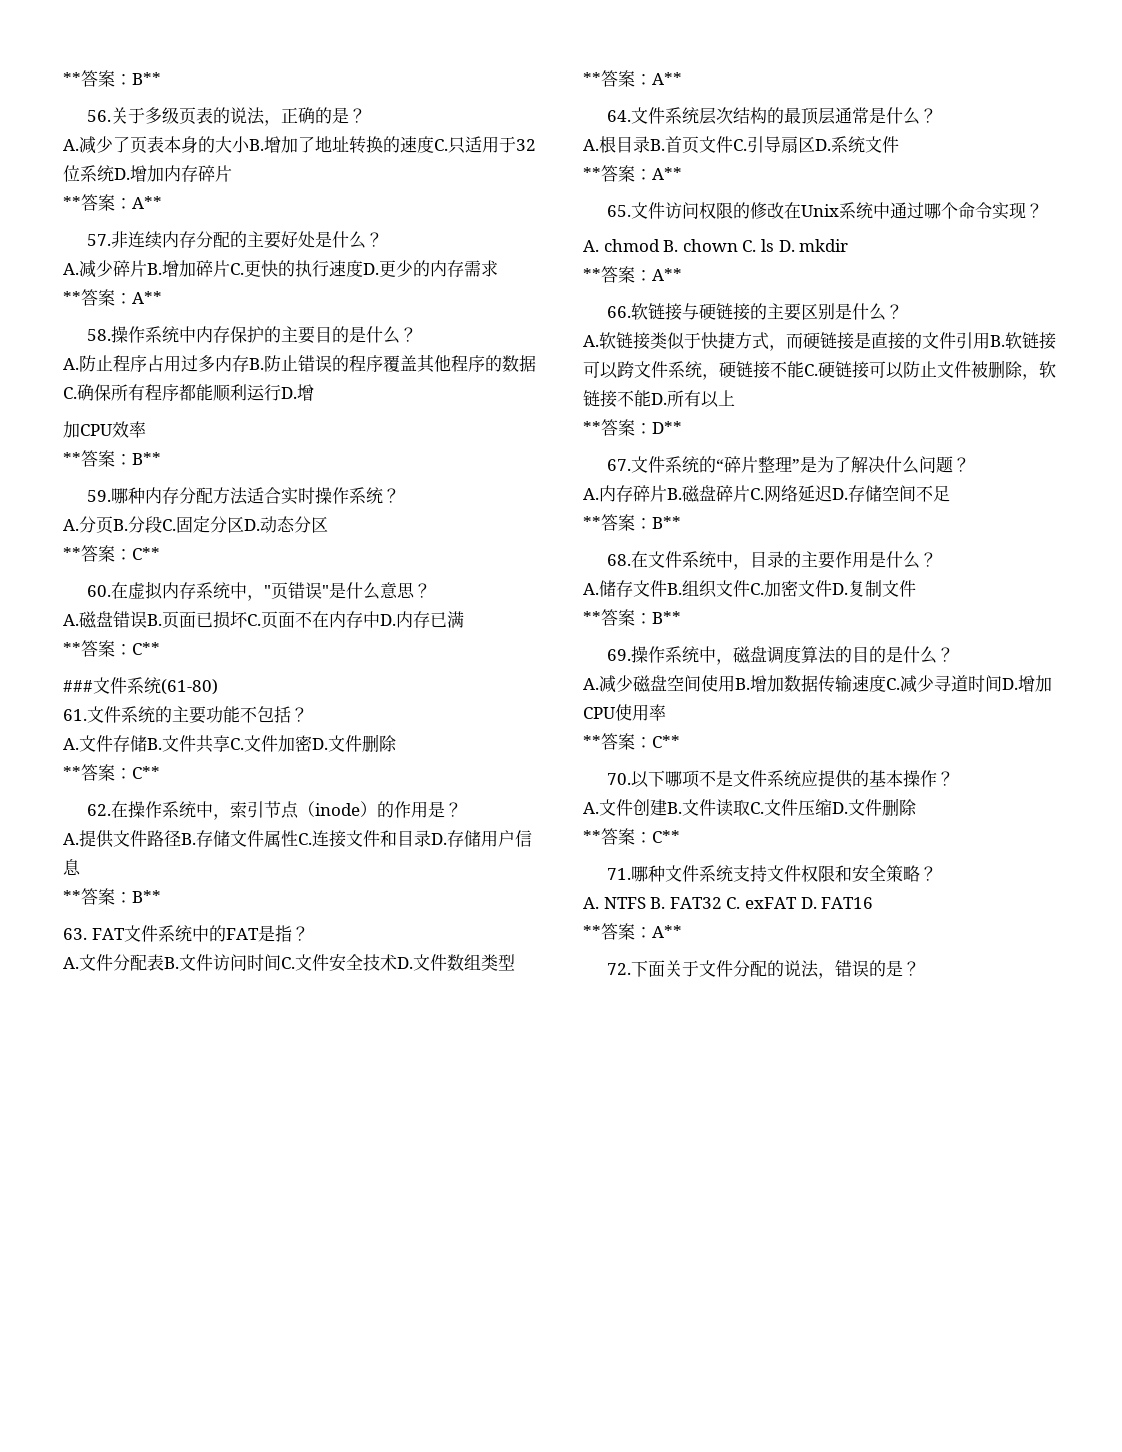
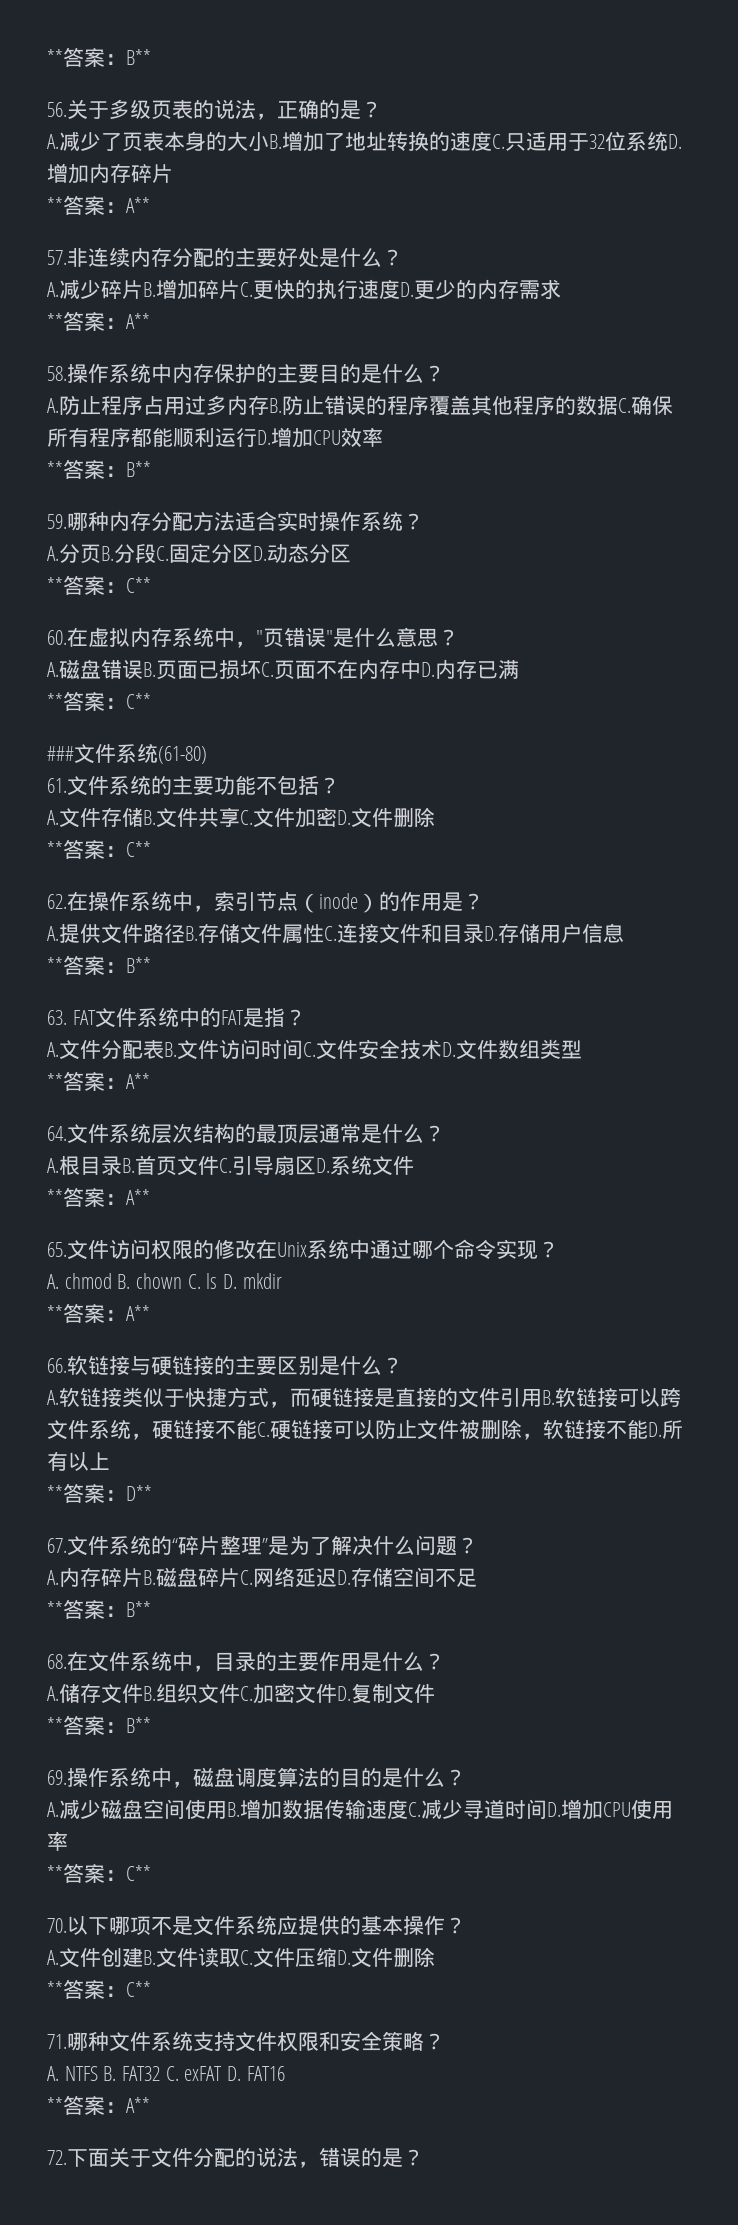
(314, 392) // -> (292, 437) none

